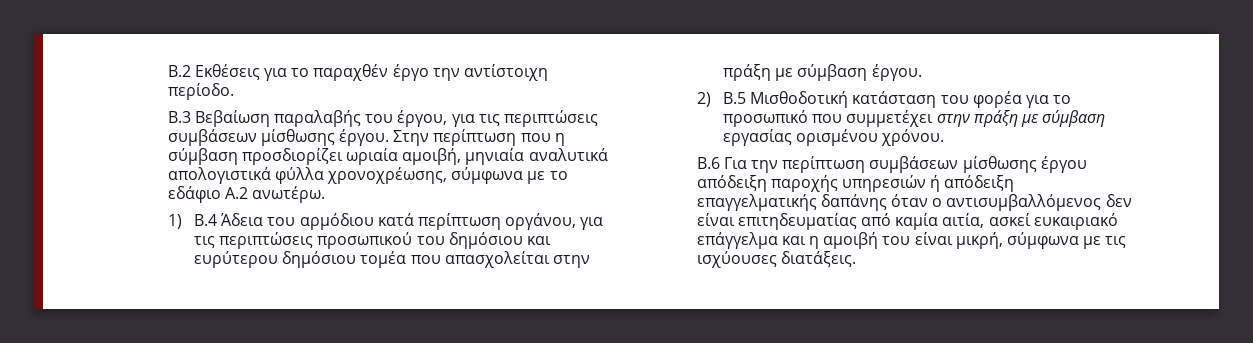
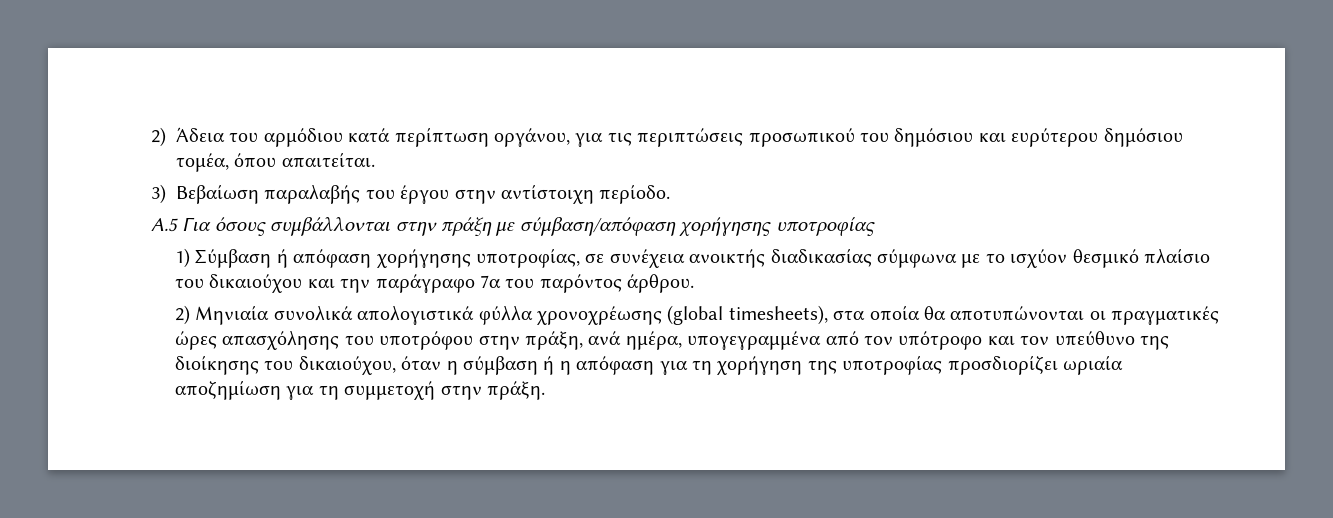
[167,64,548,81] [167,83,234,100] [167,110,598,127] [167,129,565,146] [167,148,608,165] [167,167,568,184] [167,186,326,203] [167,214,217,229] Β.2 Εκθέσεις για το παραχθέν έργο την αντίστοιχη περίοδο. // Β.3 Βεβαίωση παραλαβής του έργου, για τις περιπτώσεις συμβάσεων μίσθωσης έργου. Στην περίπτωση που η σύμβαση προσδιορίζει ωριαία αμοιβή, μηνιαία αναλυτικά απολογιστικά φύλλα χρονοχρέωσης, σύμφωνα με το εδάφιο Α.2 ανωτέρω. // 1) Β.4 -> [151,127,167,147] 2)
[360,251,590,268] [722,64,922,81] [696,91,1072,108] [722,110,1106,127] [722,129,945,146] [696,156,1087,173] [696,175,1015,192] [696,194,1132,211] [696,213,1118,230] [696,232,1127,249] [696,251,856,268] τομέα που απασχολείται στην πράξη με σύμβαση έργου. // 2) Β.5 Μισθοδοτική κατάσταση του φορέα για το προσωπικό που συμμετέχει στην πράξη με σύμβαση εργασίας ορισμένου χρόνου. // Β.6 Για την περίπτωση συμβάσεων μίσθωσης έργου απόδειξη παροχής υπηρεσιών ή απόδειξη επαγγελματικής δαπάνης όταν ο αντισυμβαλλόμενος δεν είναι επιτηδευματίας από καμία αιτία, ασκεί ευκαιριακό επάγγελμα και η αμοιβή του είναι μικρή, σύμφωνα με τις ισχύουσες διατάξεις. -> [176,152,375,172] [151,184,671,204] [151,216,875,237] [175,248,1211,268] [175,274,695,293] [175,305,1220,325] [175,330,1170,350] [175,355,1124,375] [175,380,546,400] τομέα, όπου απαιτείται. // 3) Βεβαίωση παραλαβής του έργου στην αντίστοιχη περίοδο. // Α.5 Για όσους συμβάλλονται στην πράξη με σύμβαση/απόφαση χορήγησης υποτροφίας // 1) Σύμβαση ή απόφαση χορήγησης υποτροφίας, σε συνέχεια ανοικτής διαδικασίας σύμφωνα με το ισχύον θεσμικό πλαίσιο του δικαιούχου και την παράγραφο 7α του παρόντος άρθρου. // 2) Μηνιαία συνολικά απολογιστικά φύλλα χρονοχρέωσης (global timesheets), στα οποία θα αποτυπώνονται οι πραγματικές ώρες απασχόλησης του υποτρόφου στην πράξη, ανά ημέρα, υπογεγραμμένα από τον υπότροφο και τον υπεύθυνο της διοίκησης του δικαιούχου, όταν η σύμβαση ή η απόφαση για τη χορήγηση της υποτροφίας προσδιορίζει ωριαία αποζημίωση για τη συμμετοχή στην πράξη.

